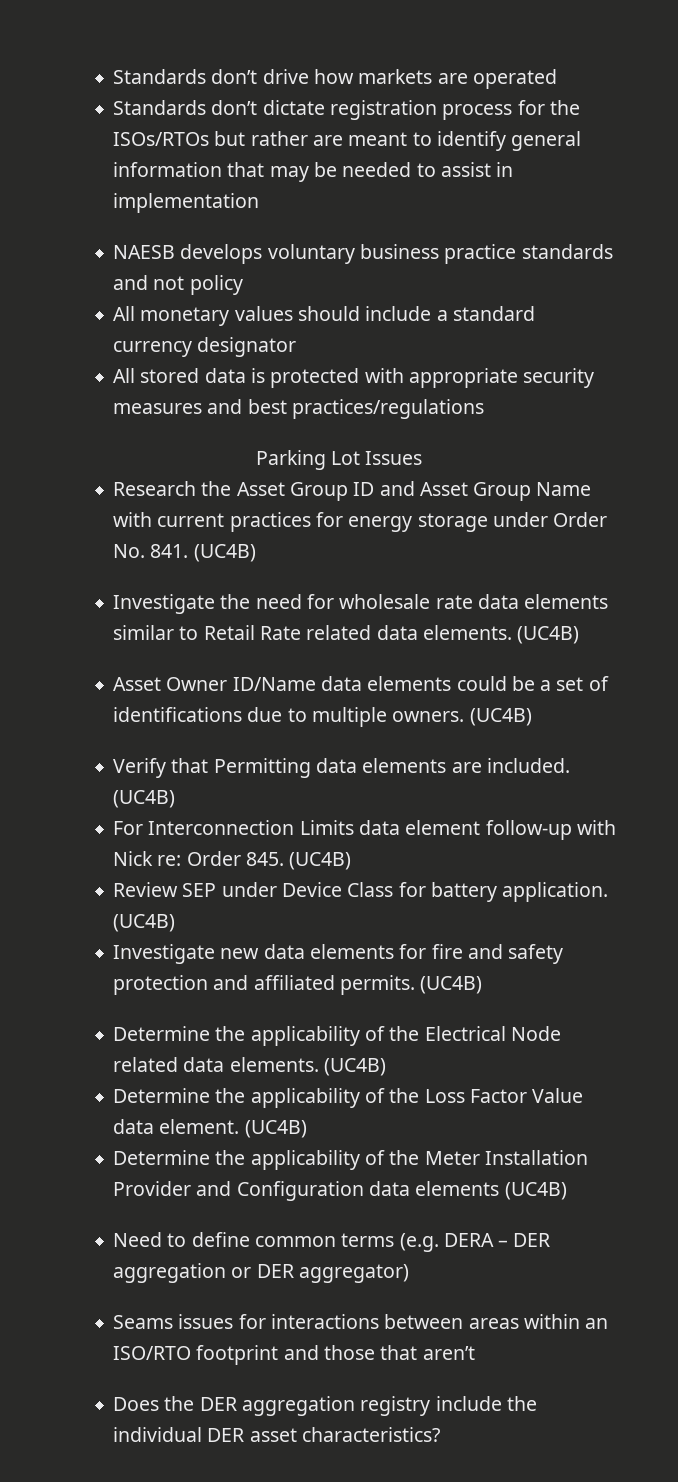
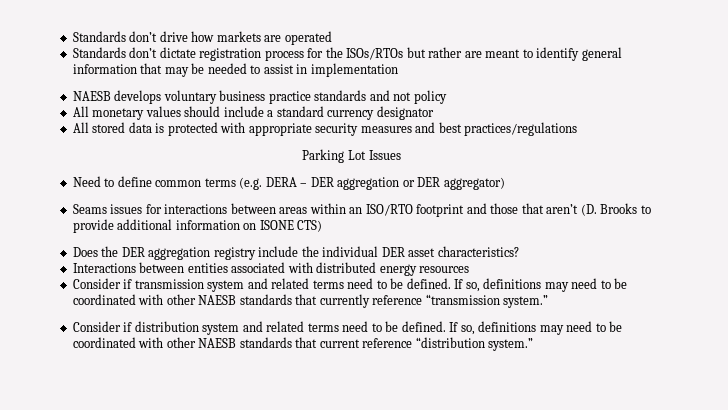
[113,481,592,501] [113,512,608,532] [113,544,256,562] [113,594,609,614] [113,625,580,644] [113,676,609,691] [113,707,532,727] [113,758,570,778] [113,790,176,808] [113,820,616,840] [113,851,352,870] [113,882,609,902] [113,914,176,932] [113,944,564,964] [113,975,483,995] [113,1026,561,1046] [113,1057,386,1076] [113,1088,584,1108] [113,1119,307,1138] [113,1150,588,1170] [113,1181,567,1201] // Research the Asset Group ID and Asset Group Name with current practices for energy storage under Order No. 841. (UC4B) // Investigate the need for wholesale rate data elements similar to Retail Rate related data elements. (UC4B) // Asset Owner ID/Name data elements could be a set of identifications due to multiple owners. (UC4B) // Verify that Permitting data elements are included. (UC4B) // For Interconnection Limits data element follow-up with Nick re: Order 845. (UC4B) // Review SEP under Device Class for battery application. (UC4B) // Investigate new data elements for fire and safety protection and affiliated permits. (UC4B) // Determine the applicability of the Electrical Node related data elements. (UC4B) // Determine the applicability of the Loss Factor Value data element. (UC4B) // Determine the applicability of the Meter Installation Provider and Configuration data elements (UC4B) -> (401, 155) none
(475, 1353) none -> [580,203,651,216] [72,219,323,233] (D. Brooks to provide additional information on ISONE CTS)
(440, 1434) none -> [72,262,470,276] [72,278,628,292] [72,294,549,308] [72,321,623,335] [72,337,534,351] // Interactions between entities associated with distributed energy resources // Consider if transmission system and related terms need to be defined. If so, definitions may need to be coordinated with other NAESB standards that currently reference “transmission system.” // Consider if distribution system and related terms need to be defined. If so, definitions may need to be coordinated with other NAESB standards that current reference “distribution system.”

